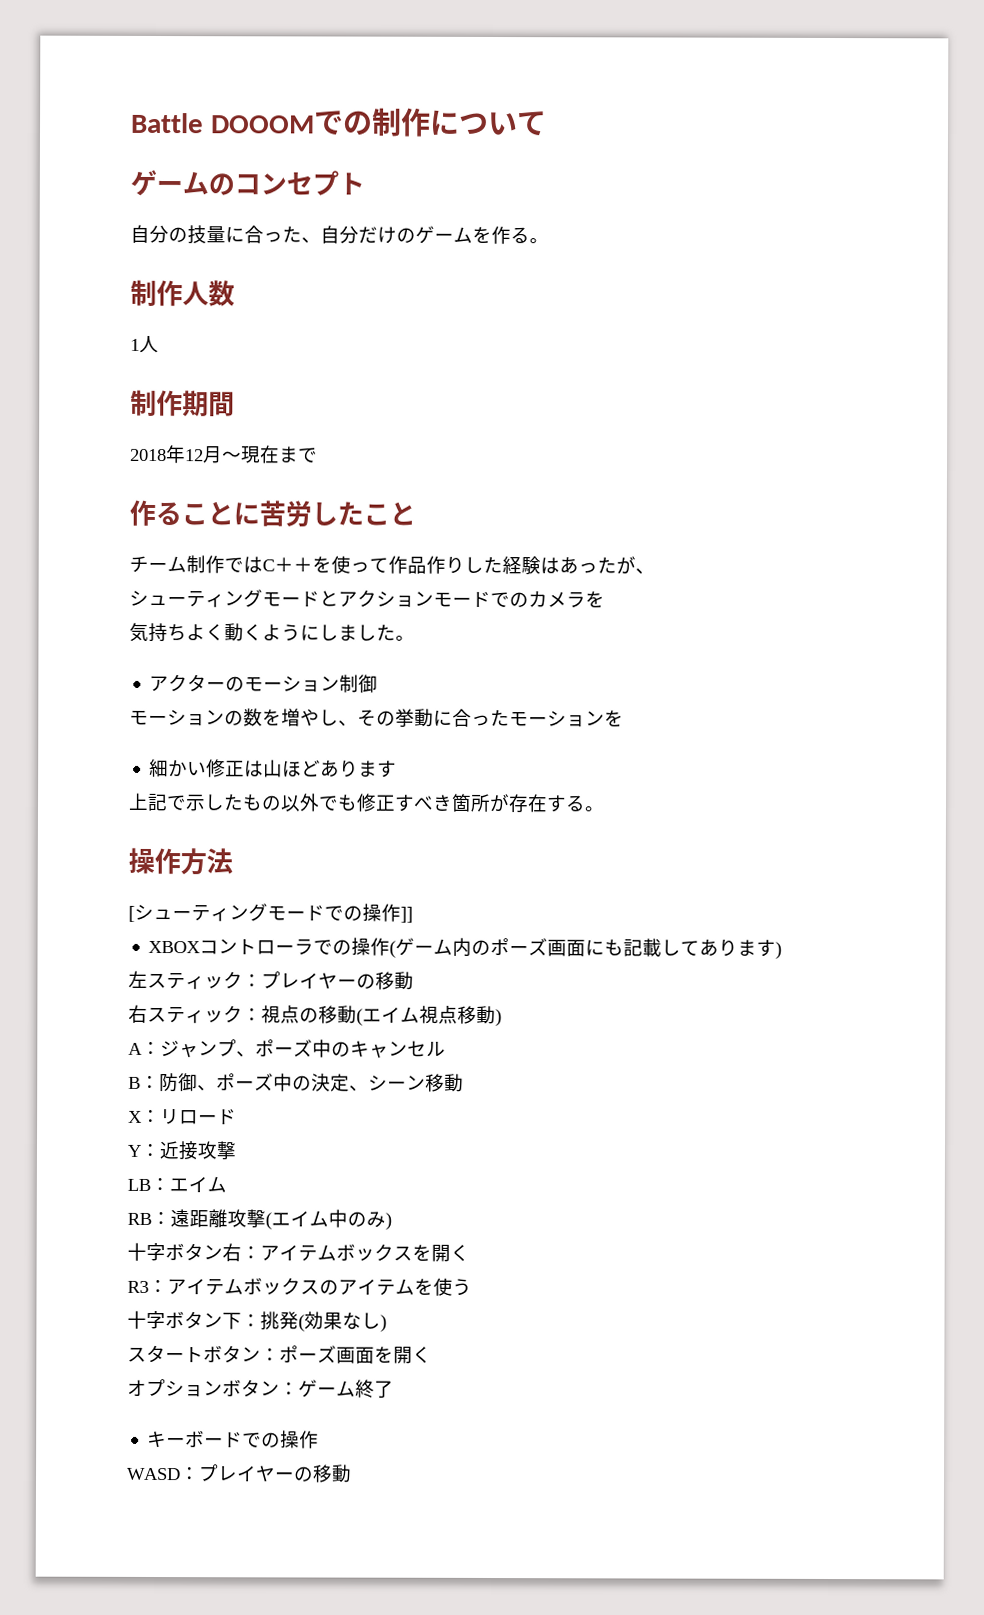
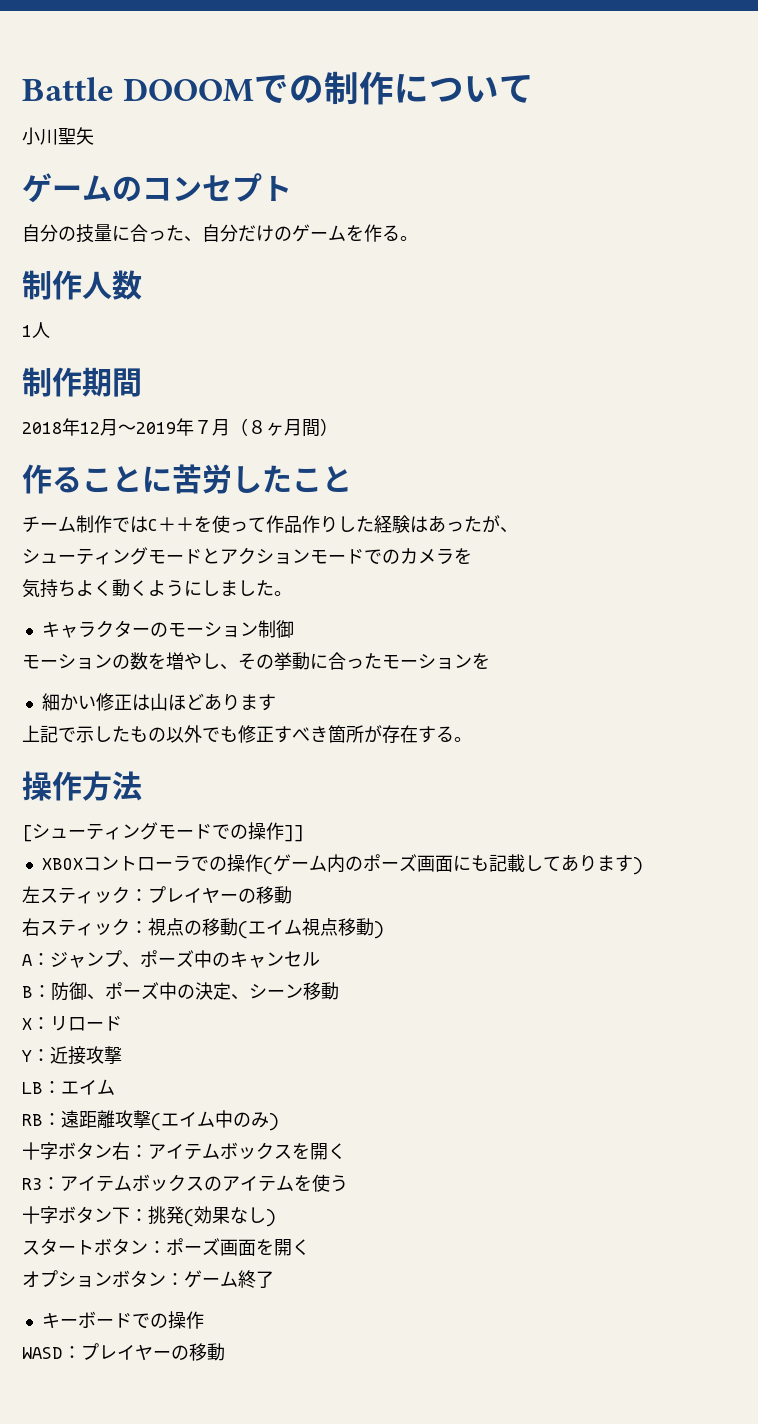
(547, 123) none -> [22,127,94,145] // 小川聖矢
[241,445,318,464] 現在まで -> [136,418,338,437] 2019年７月（８ヶ月間）
[149,675,170,692] ア -> [41,621,96,638] キャラ

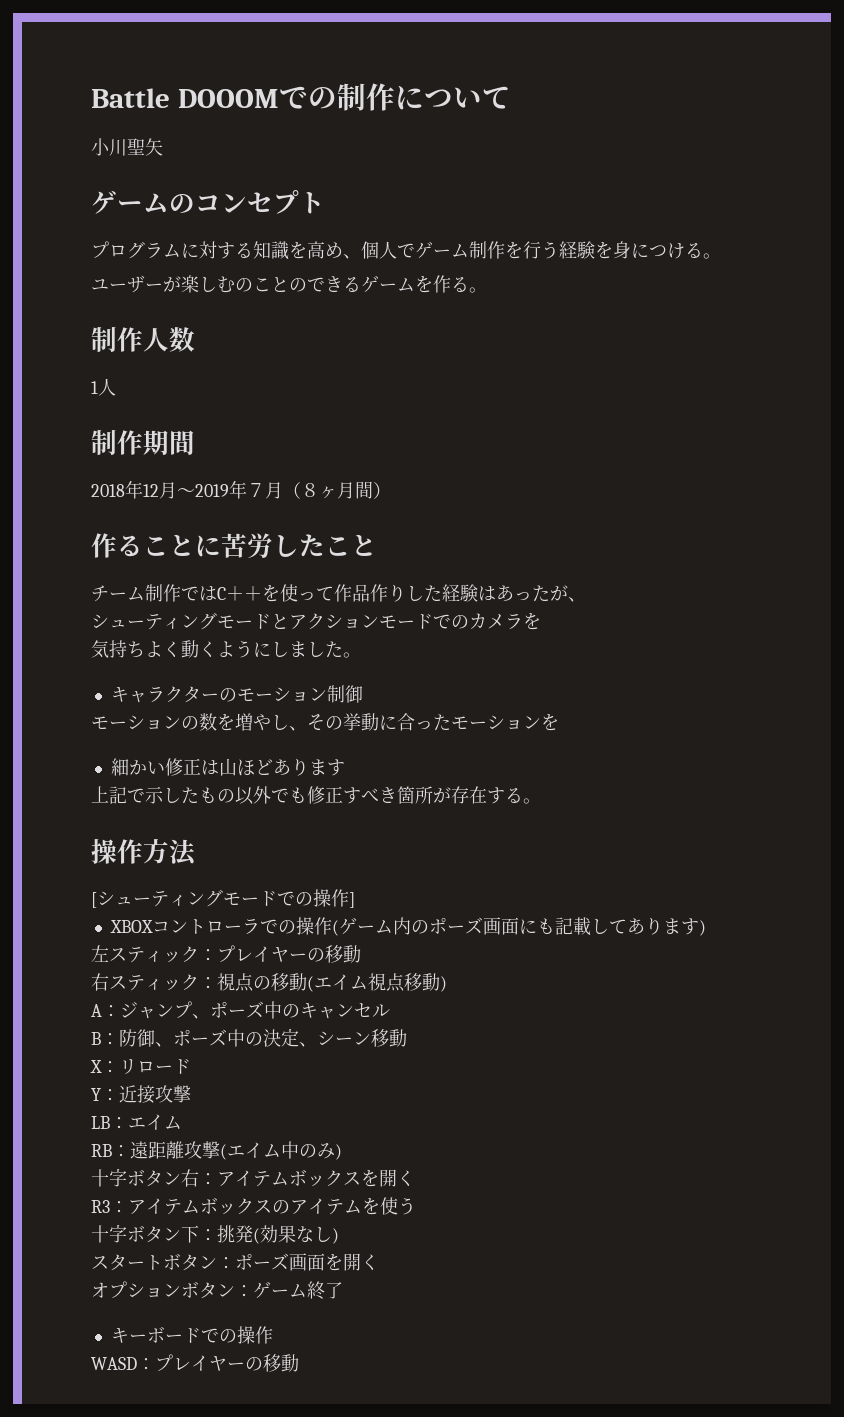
[22,224,292,243] 自分の技量に合った、自分だけの -> [91,241,721,260] [91,275,361,293] プログラムに対する知識を高め、個人でゲーム制作を行う経験を身につける。 // ユーザーが楽しむのことのできる
[284,825,304,842] ]] -> [349,892,355,908] ]

